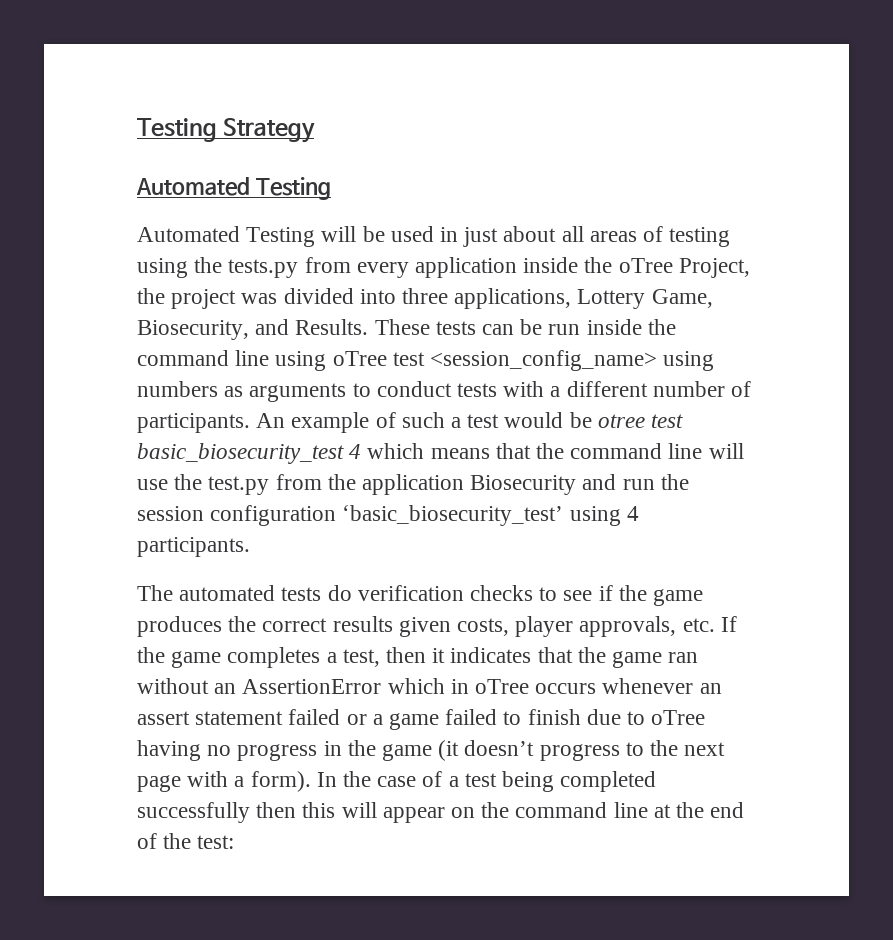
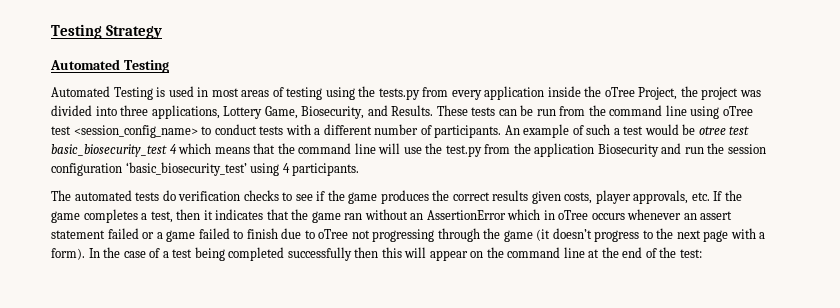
[321,226,584,247] will be used in just about all -> [156,86,239,97] is used in most
[586,319,642,335] inside -> [559,106,586,116] from
[663,351,715,371] [137,381,347,402] using numbers as arguments -> (198, 131) none
[137,740,342,761] having no progress in -> [351,228,480,242] not progressing through

